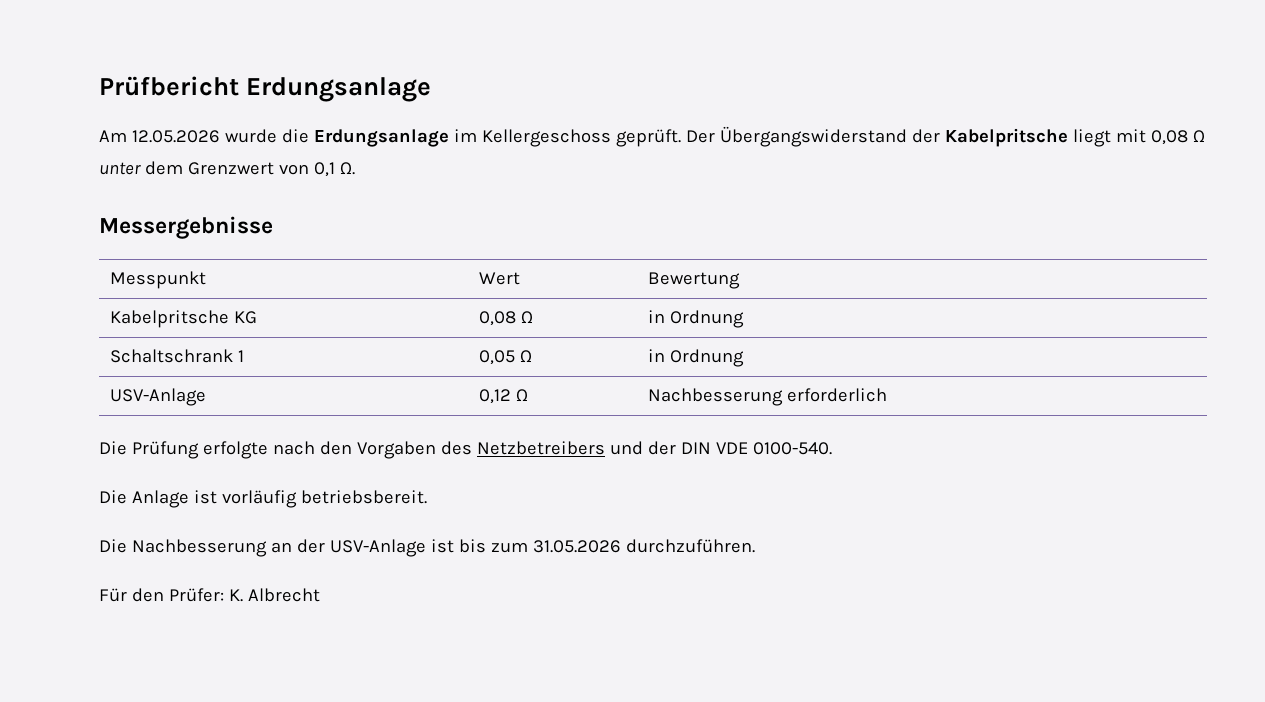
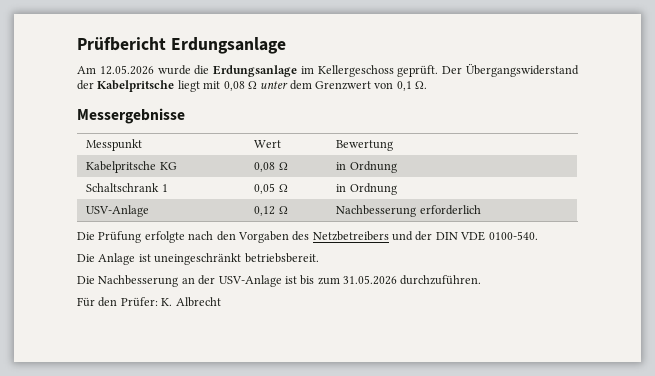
[221,490,297,508] vorläufig -> [154,253,242,265] uneingeschränkt

